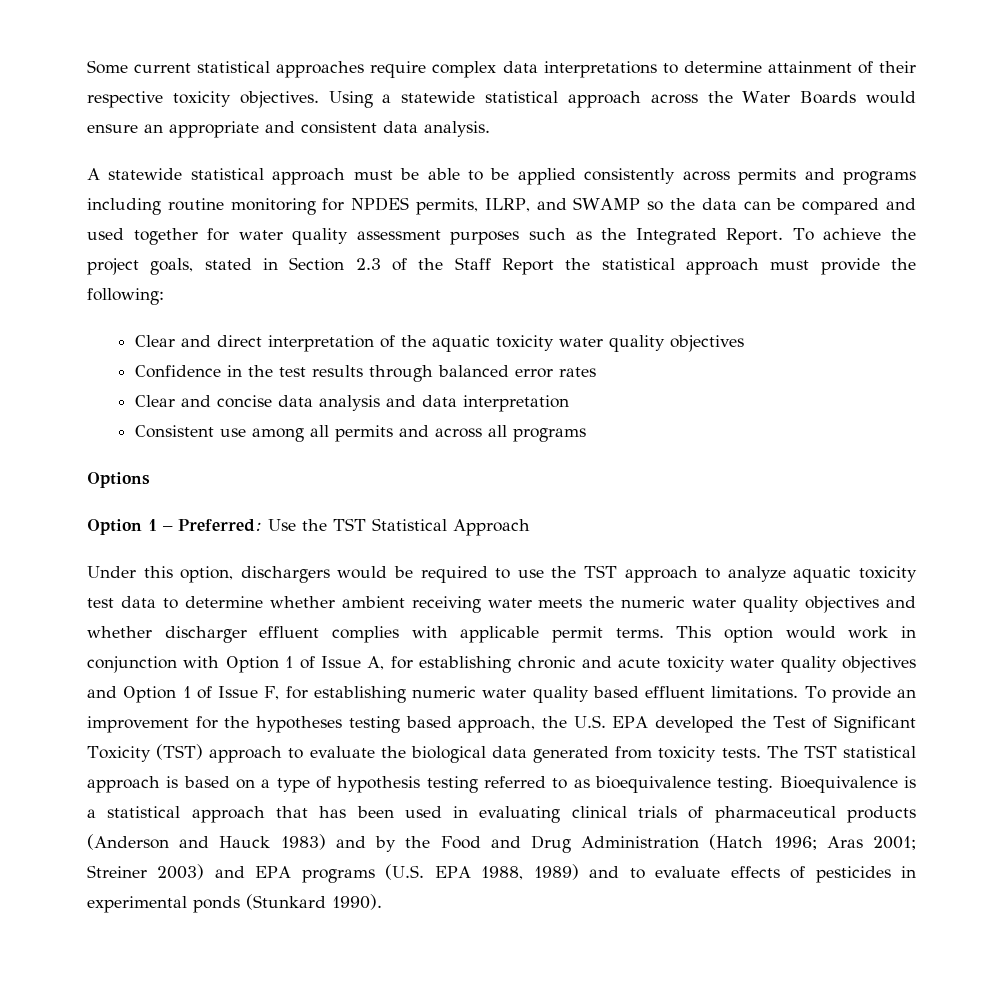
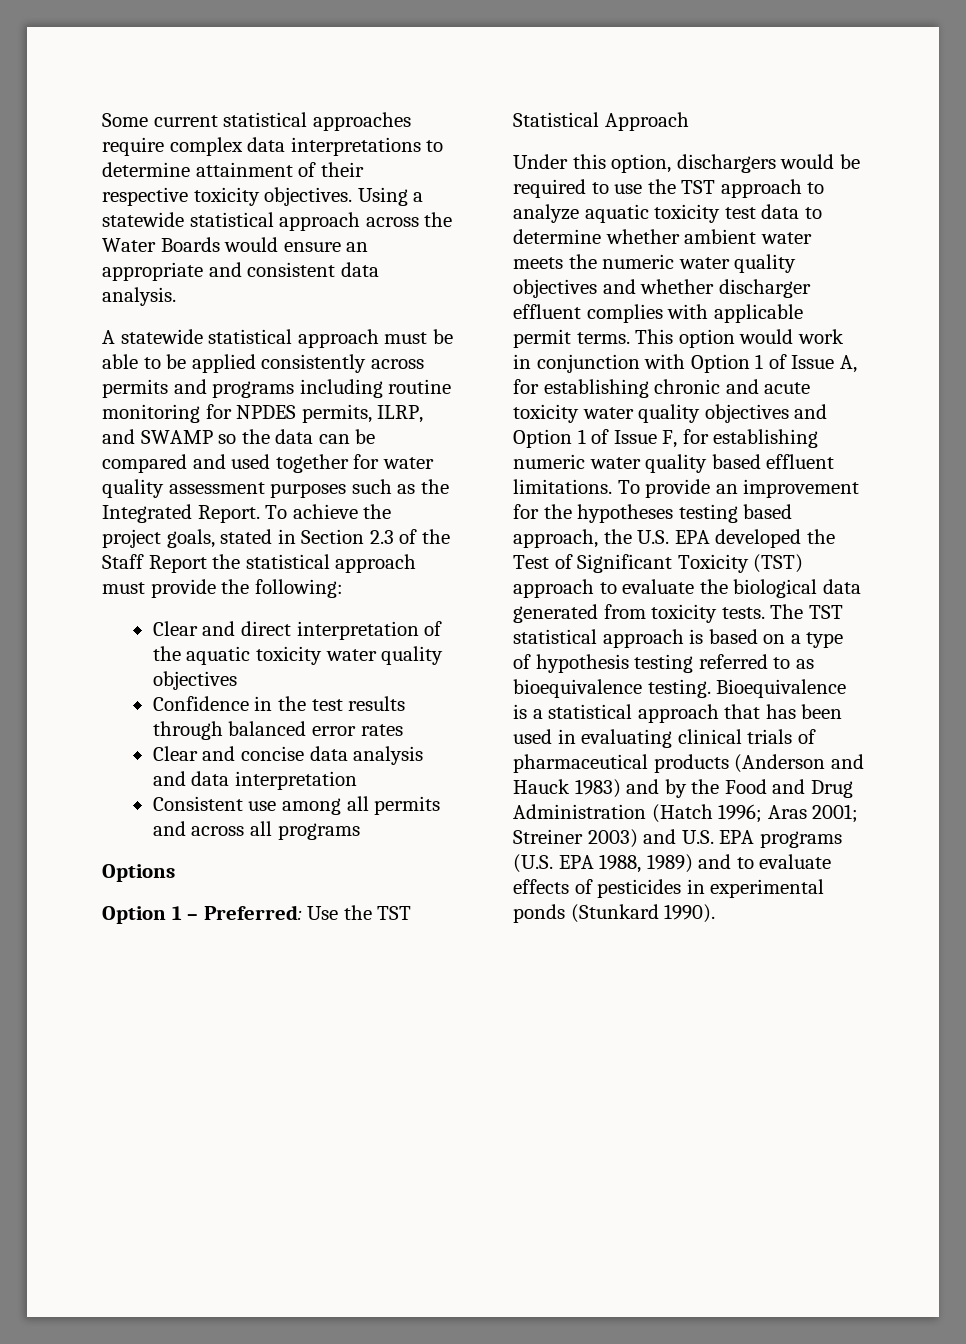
[411,596,481,613] receiving -> (757, 236) none
(245, 872) none -> [681,830,714,844] U.S.

